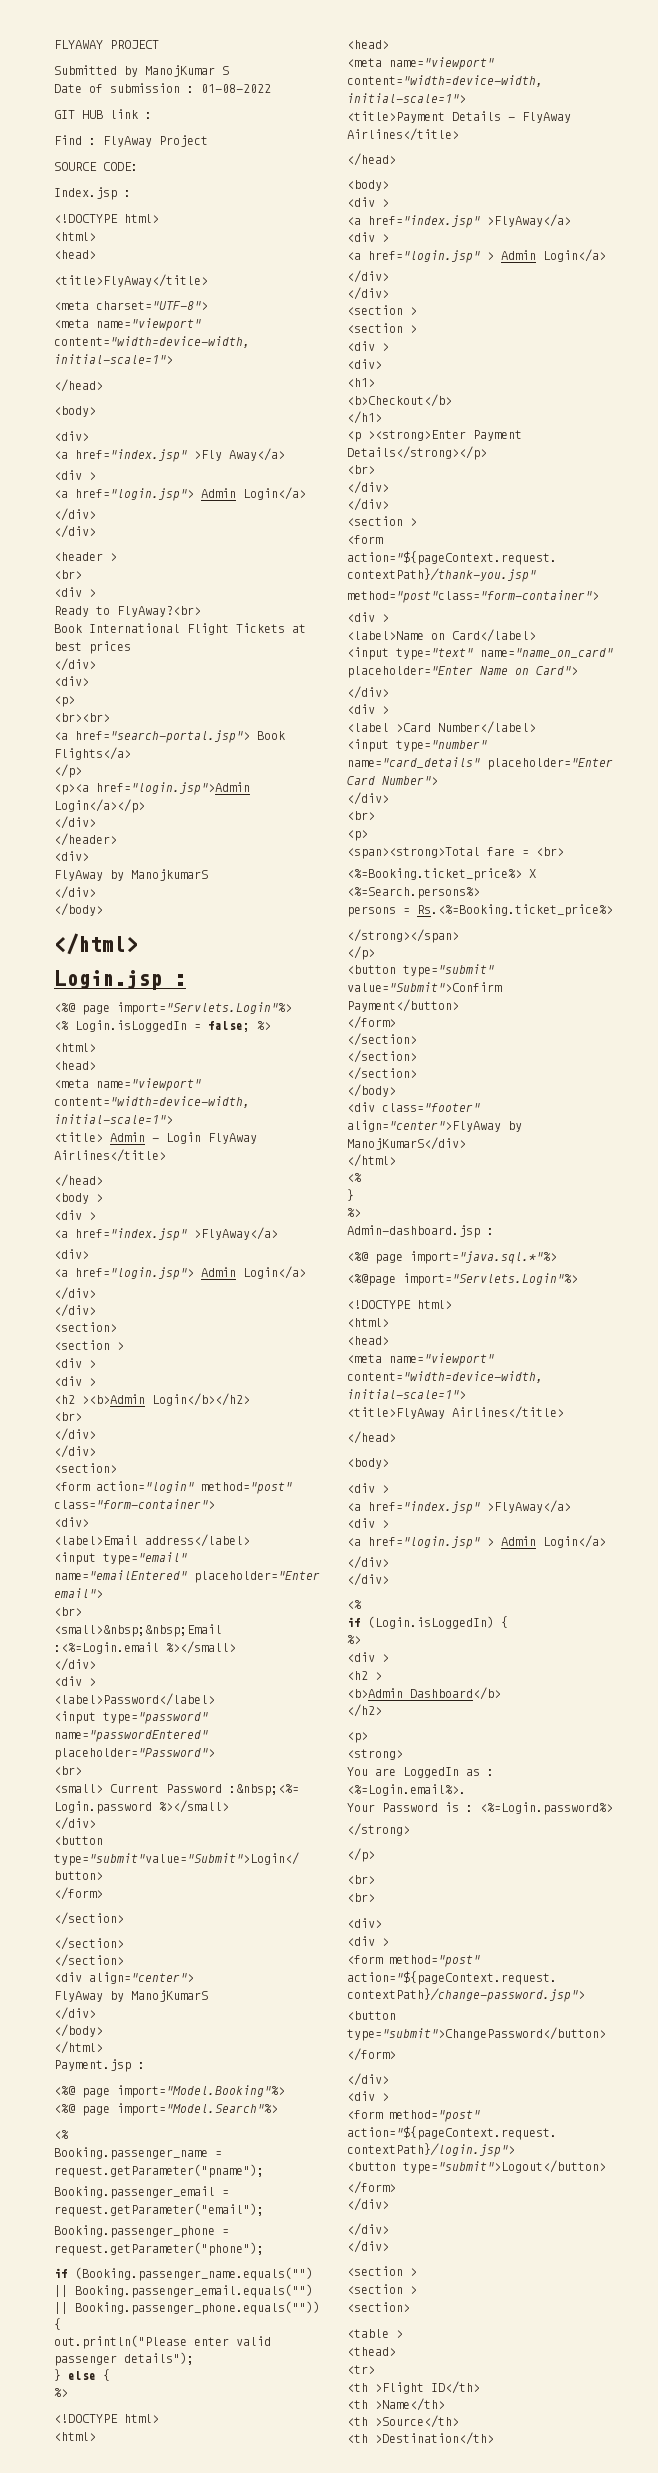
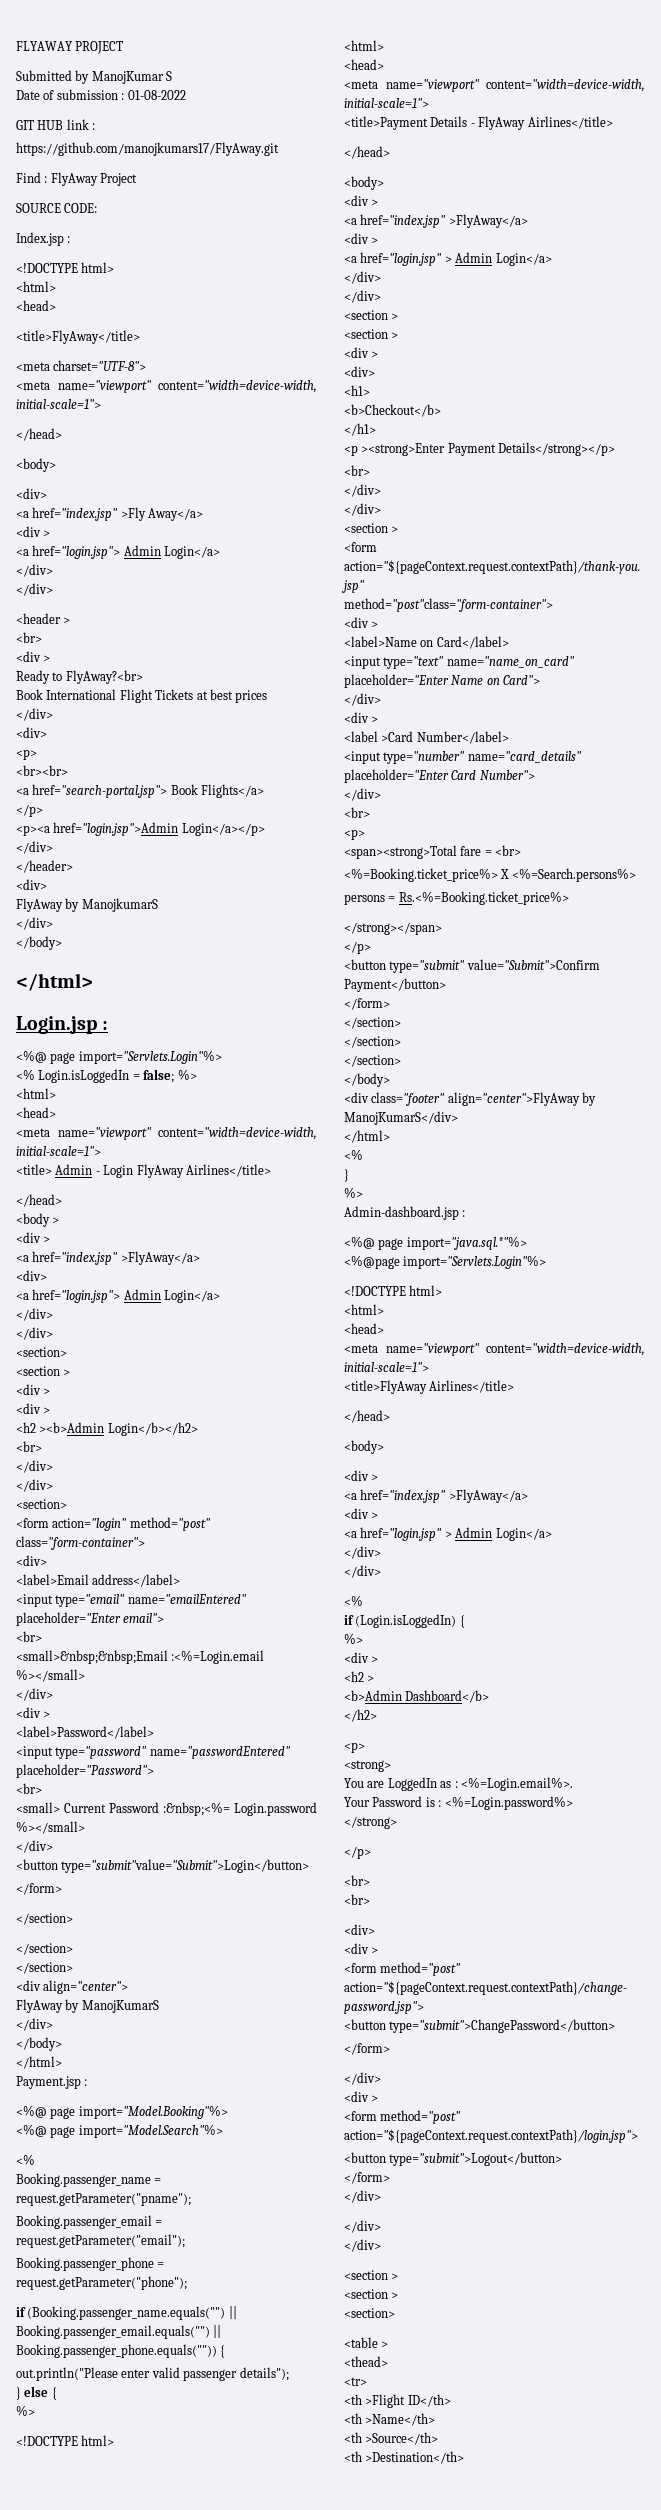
(152, 115) none -> [16,142,279,156] // https://github.com/manojkumars17/FlyAway.git

